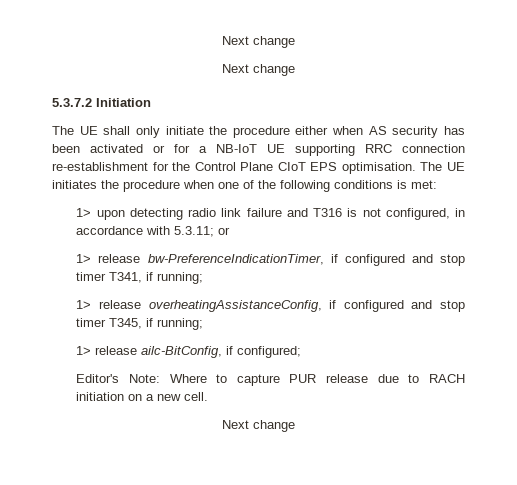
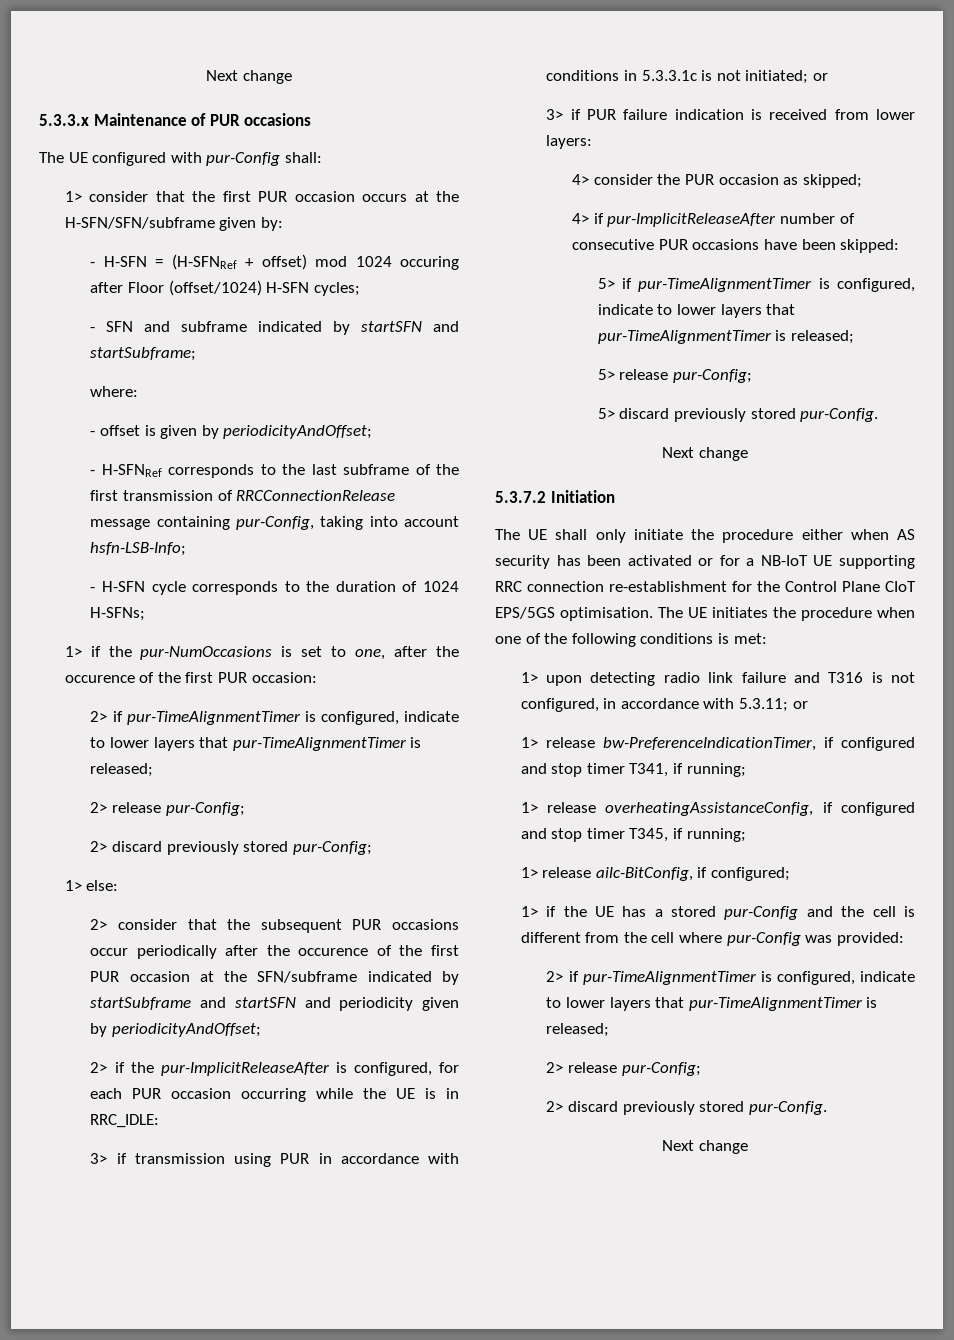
[222,36,295,48] Next change -> [206,70,292,84] [39,113,312,126] [39,152,322,166] [64,191,460,202] [64,217,283,231] [90,254,459,270] [90,280,360,296] [90,321,460,335] [90,347,197,361] [90,386,139,397] [90,425,373,439] [90,464,459,478] [90,490,396,501] [90,516,459,530] [90,542,187,556] [90,581,459,595] [90,607,146,621] [64,646,459,660] [64,672,317,683] [90,711,459,725] [90,737,422,751] [90,763,154,777] [90,802,245,816] [90,841,372,855] [64,880,119,891] [90,919,459,933] [90,945,460,959] [90,971,459,985] [90,997,460,1011] [90,1023,262,1037] [90,1062,459,1076] [90,1088,459,1102] [90,1114,160,1128] [90,1153,460,1167] [546,70,828,84] [546,109,915,120] [546,135,593,149] [572,174,862,188] [572,213,855,227] [572,239,900,253] [597,278,915,292] [597,304,796,318] [597,330,855,344] [597,369,753,383] [597,408,879,422] Next change // 5.3.3.x Maintenance of PUR occasions // The UE configured with pur-Config shall: // 1> consider that the first PUR occasion occurs at the H-SFN/SFN/subframe given by: // - H-SFN = (H-SFNRef + offset) mod 1024 occuring after Floor (offset/1024) H-SFN cycles; // - SFN and subframe indicated by startSFN and startSubframe; // where: // - offset is given by periodicityAndOffset; // - H-SFNRef corresponds to the last subframe of the first transmission of RRCConnectionRelease message containing pur-Config, taking into account hsfn-LSB-Info; // - H-SFN cycle corresponds to the duration of 1024 H-SFNs; // 1> if the pur-NumOccasions is set to one, after the occurence of the first PUR occasion: // 2> if pur-TimeAlignmentTimer is configured, indicate to lower layers that pur-TimeAlignmentTimer is released; // 2> release pur-Config; // 2> discard previously stored pur-Config; // 1> else: // 2> consider that the subsequent PUR occasions occur periodically after the occurence of the first PUR occasion at the SFN/subframe indicated by startSubframe and startSFN and periodicity given by periodicityAndOffset; // 2> if the pur-ImplicitReleaseAfter is configured, for each PUR occasion occurring while the UE is in RRC_IDLE: // 3> if transmission using PUR in accordance with conditions in 5.3.3.1c is not initiated; or // 3> if PUR failure indication is received from lower layers: // 4> consider the PUR occasion as skipped; // 4> if pur-ImplicitReleaseAfter number of consecutive PUR occasions have been skipped: // 5> if pur-TimeAlignmentTimer is configured, indicate to lower layers that pur-TimeAlignmentTimer is released; // 5> release pur-Config; // 5> discard previously stored pur-Config.
[310,162,338,171] EPS -> [495,607,555,619] EPS/5GS
[76,374,465,386] [76,392,209,401] Editor's Note: Where to capture PUR release due to RACH initiation on a new cell. -> [520,906,915,920] [520,932,904,946] [546,971,915,985] [546,997,878,1011] [546,1023,610,1037] [546,1062,701,1076] [546,1101,827,1115] 1> if the UE has a stored pur-Config and the cell is different from the cell where pur-Config was provided: // 2> if pur-TimeAlignmentTimer is configured, indicate to lower layers that pur-TimeAlignmentTimer is released; // 2> release pur-Config; // 2> discard previously stored pur-Config.

